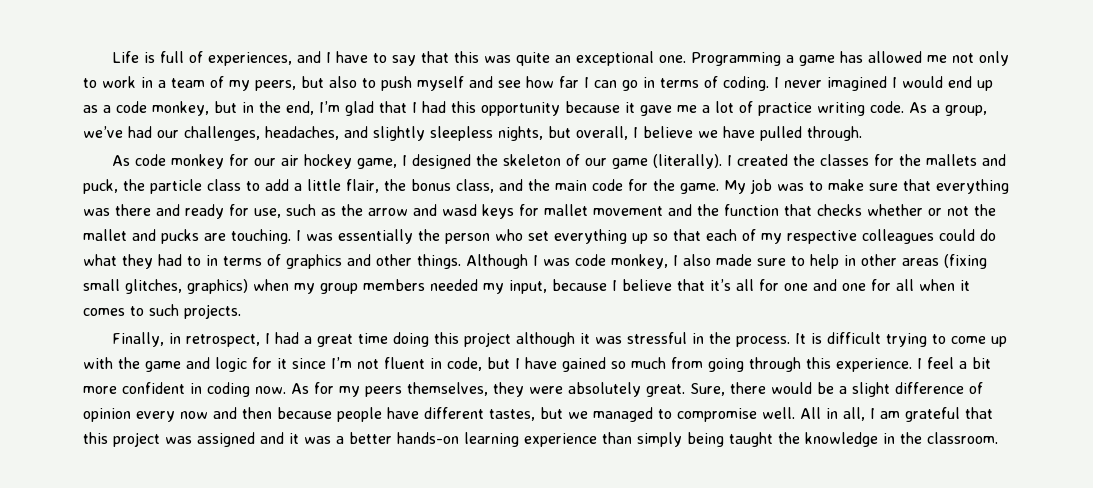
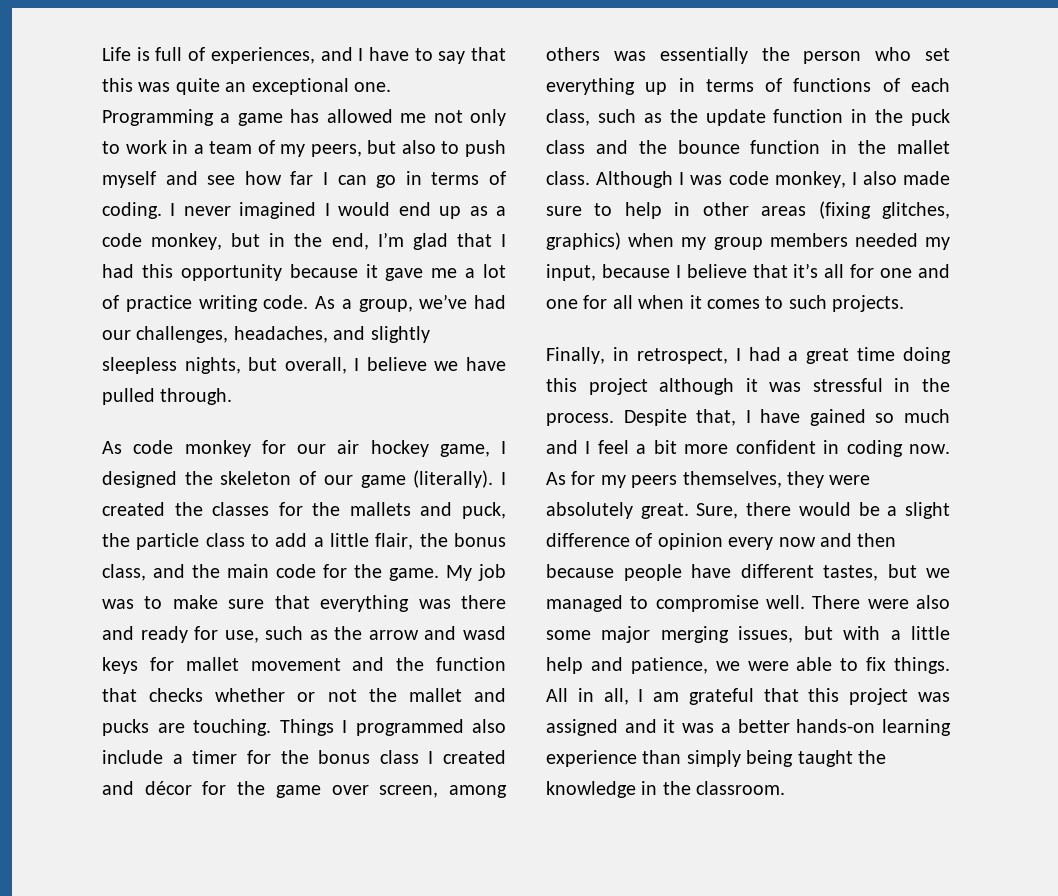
[296,230,301,241] I -> [279,719,506,736] [102,750,506,764] [102,781,507,798] [546,47,600,61] Things I programmed also include a timer for the bonus class I created and décor for the game over screen, among others
[653,229,996,244] [83,254,461,269] so that each of my respective colleagues could do what they had to in terms of graphics and other things. -> [678,78,950,92] [546,109,950,126] [546,140,950,154] [546,171,590,185] in terms of functions of each class, such as the update function in the puck class and the bounce function in the mallet class.
[83,279,120,291] small -> (871, 210) none
[795,332,1008,347] [83,357,510,372] It is difficult trying to come up with the game and logic for it since I’m not fluent in code, but -> [623,409,737,426] Despite that,
[671,357,912,372] from going through this experience. -> [546,440,578,454] and
(795, 413) none -> [812,595,950,609] [546,626,950,643] [546,657,950,674] There were also some major merging issues, but with a little help and patience, we were able to fix things.

